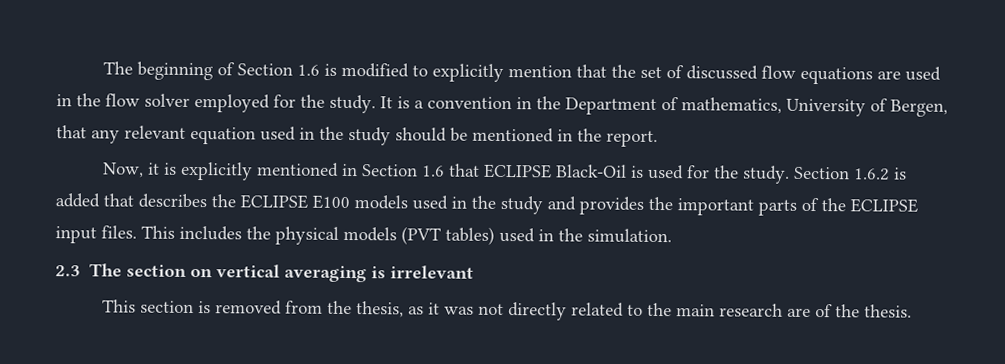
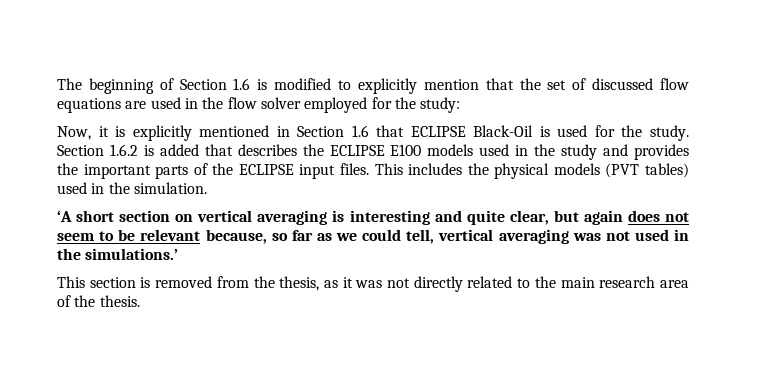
[329,94,948,117] [56,125,658,147] study. It is a convention in the Department of mathematics, University of Bergen, that any relevant equation used in the study should be mentioned in the report. -> [420,97,461,113] study:
[55,263,123,277] 2.3 The -> [57,210,115,222] ‘A short
[390,265,475,279] irrelevant -> [349,210,689,225] [57,229,689,244] [57,248,179,260] interesting and quite clear, but again does not seem to be relevant because, so far as we could tell, vertical averaging was not used in the simulations.’
[786,307,811,317] are -> [659,280,689,288] area

